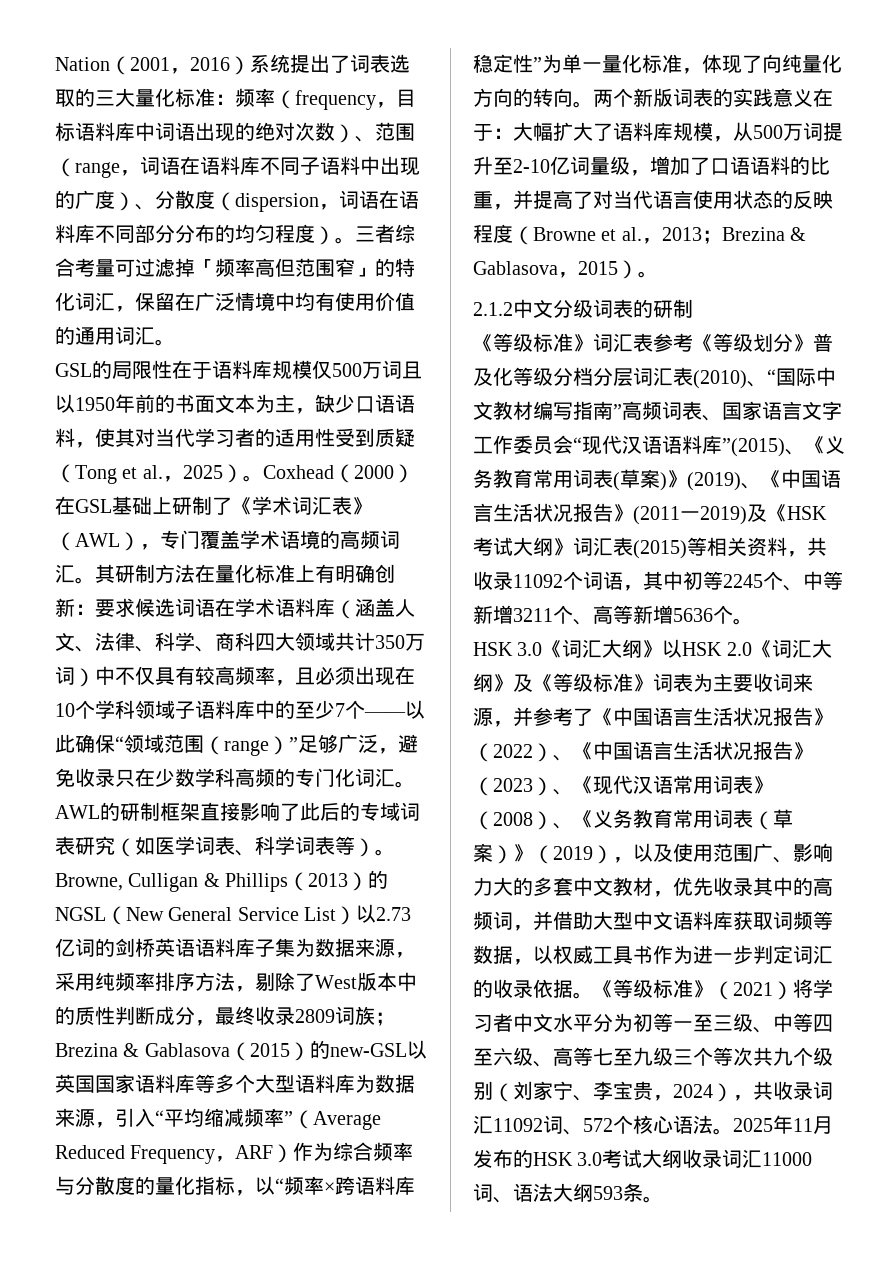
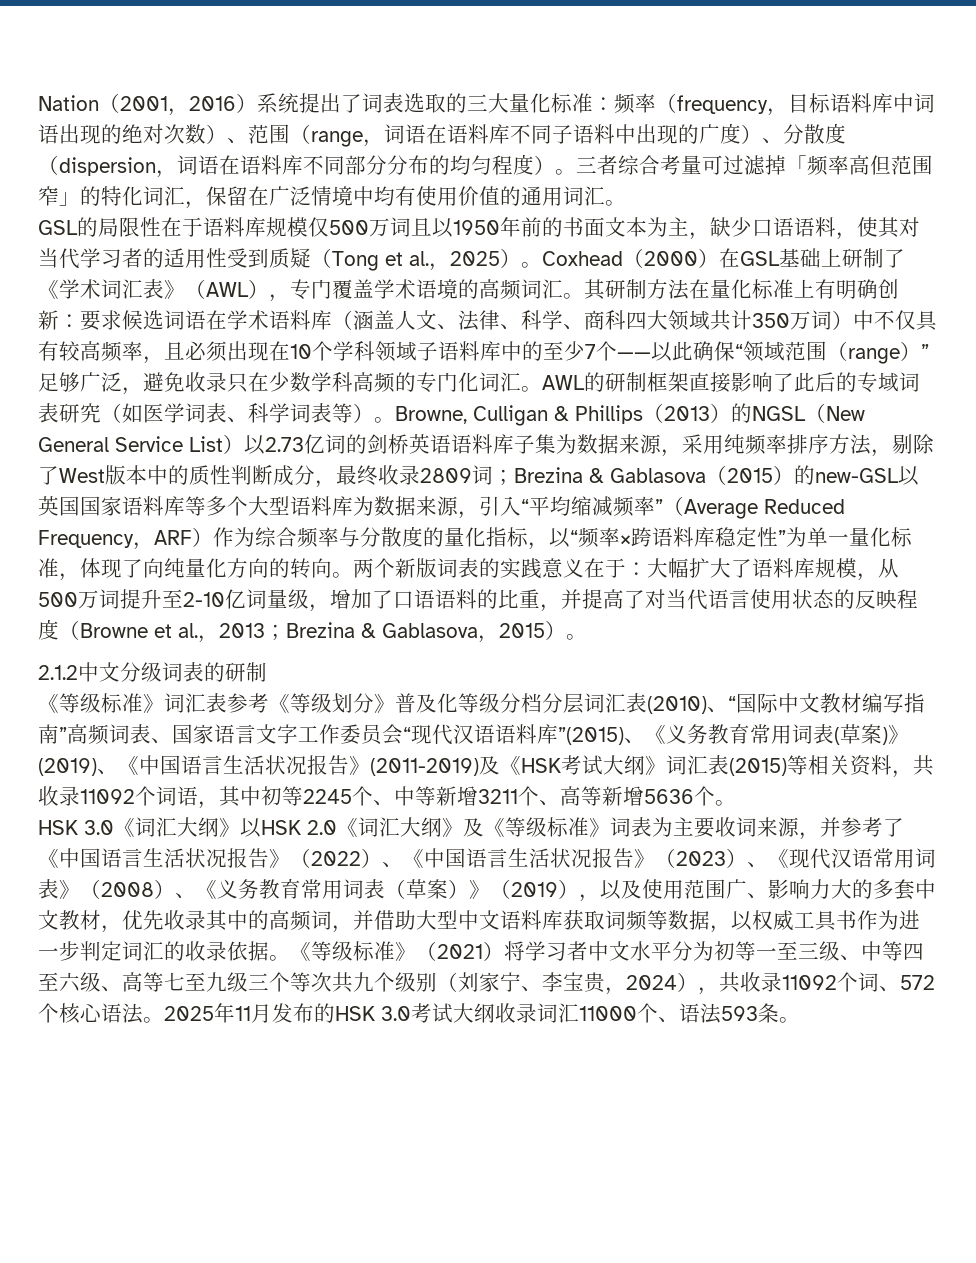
[355,1006,375,1025] 族 -> (493, 475) none
[633,506,747,525] (2011一2019) -> [370,758,479,776] (2011-2019)
[813,1081,833,1100] [473,1115,543,1134] 词汇11092 -> [782,972,858,992] 11092个
[473,1183,593,1203] 词、语法大纲 -> [637,1003,721,1024] 个、语法

